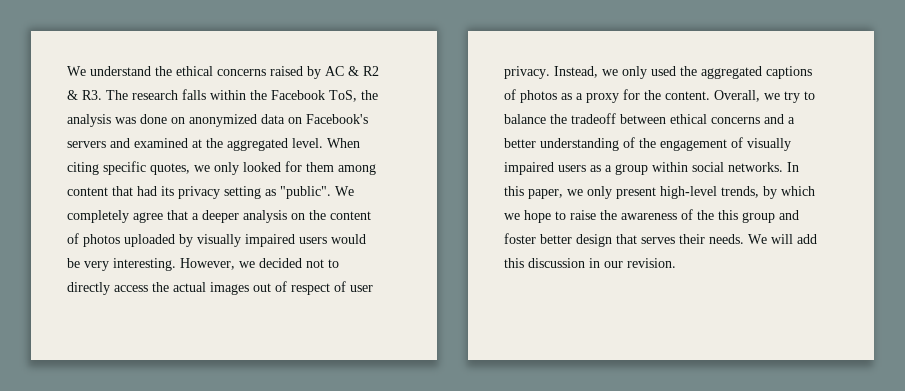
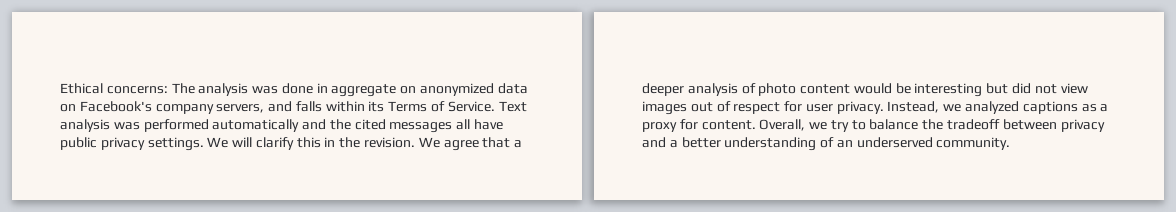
[67,66,379,79] [67,89,378,102] We understand the ethical concerns raised by AC & R2 & R3. The research falls within the Facebook ToS, the -> [60,83,195,94] Ethical concerns: The
(167, 119) none -> [316,83,397,97] in aggregate
[67,138,360,151] [67,161,376,175] [67,186,354,199] [67,210,129,223] servers and examined at the aggregated level. When citing specific quotes, we only looked for them among content that had its privacy setting as "public". We completely -> [155,101,527,114] [60,119,504,133] [60,137,440,151] company servers, and falls within its Terms of Service. Text analysis was performed automatically and the cited messages all have public privacy settings. We will clarify this in the revision. We
[291,210,371,220] [67,233,366,247] [67,258,339,271] [67,282,206,295] on the content of photos uploaded by visually impaired users would be very interesting. However, we decided not to directly access the actual -> [741,83,1088,97] of photo content would be interesting but did not view
[334,281,346,292] of -> [784,101,803,112] for
[622,66,812,79] [504,89,557,103] only used the aggregated captions of photos -> [965,101,1078,114] analyzed captions
[644,90,661,100] the -> (698, 124) none
[670,114,760,124] ethical concerns -> [1060,119,1105,132] privacy
[639,137,791,151] [504,162,799,175] [504,186,815,199] [504,209,799,223] [504,233,817,247] [504,258,676,268] the engagement of visually impaired users as a group within social networks. In this paper, we only present high-level trends, by which we hope to raise the awareness of the this group and foster better design that serves their needs. We will add this discussion in our revision. -> [836,137,1011,150] an underserved community.

